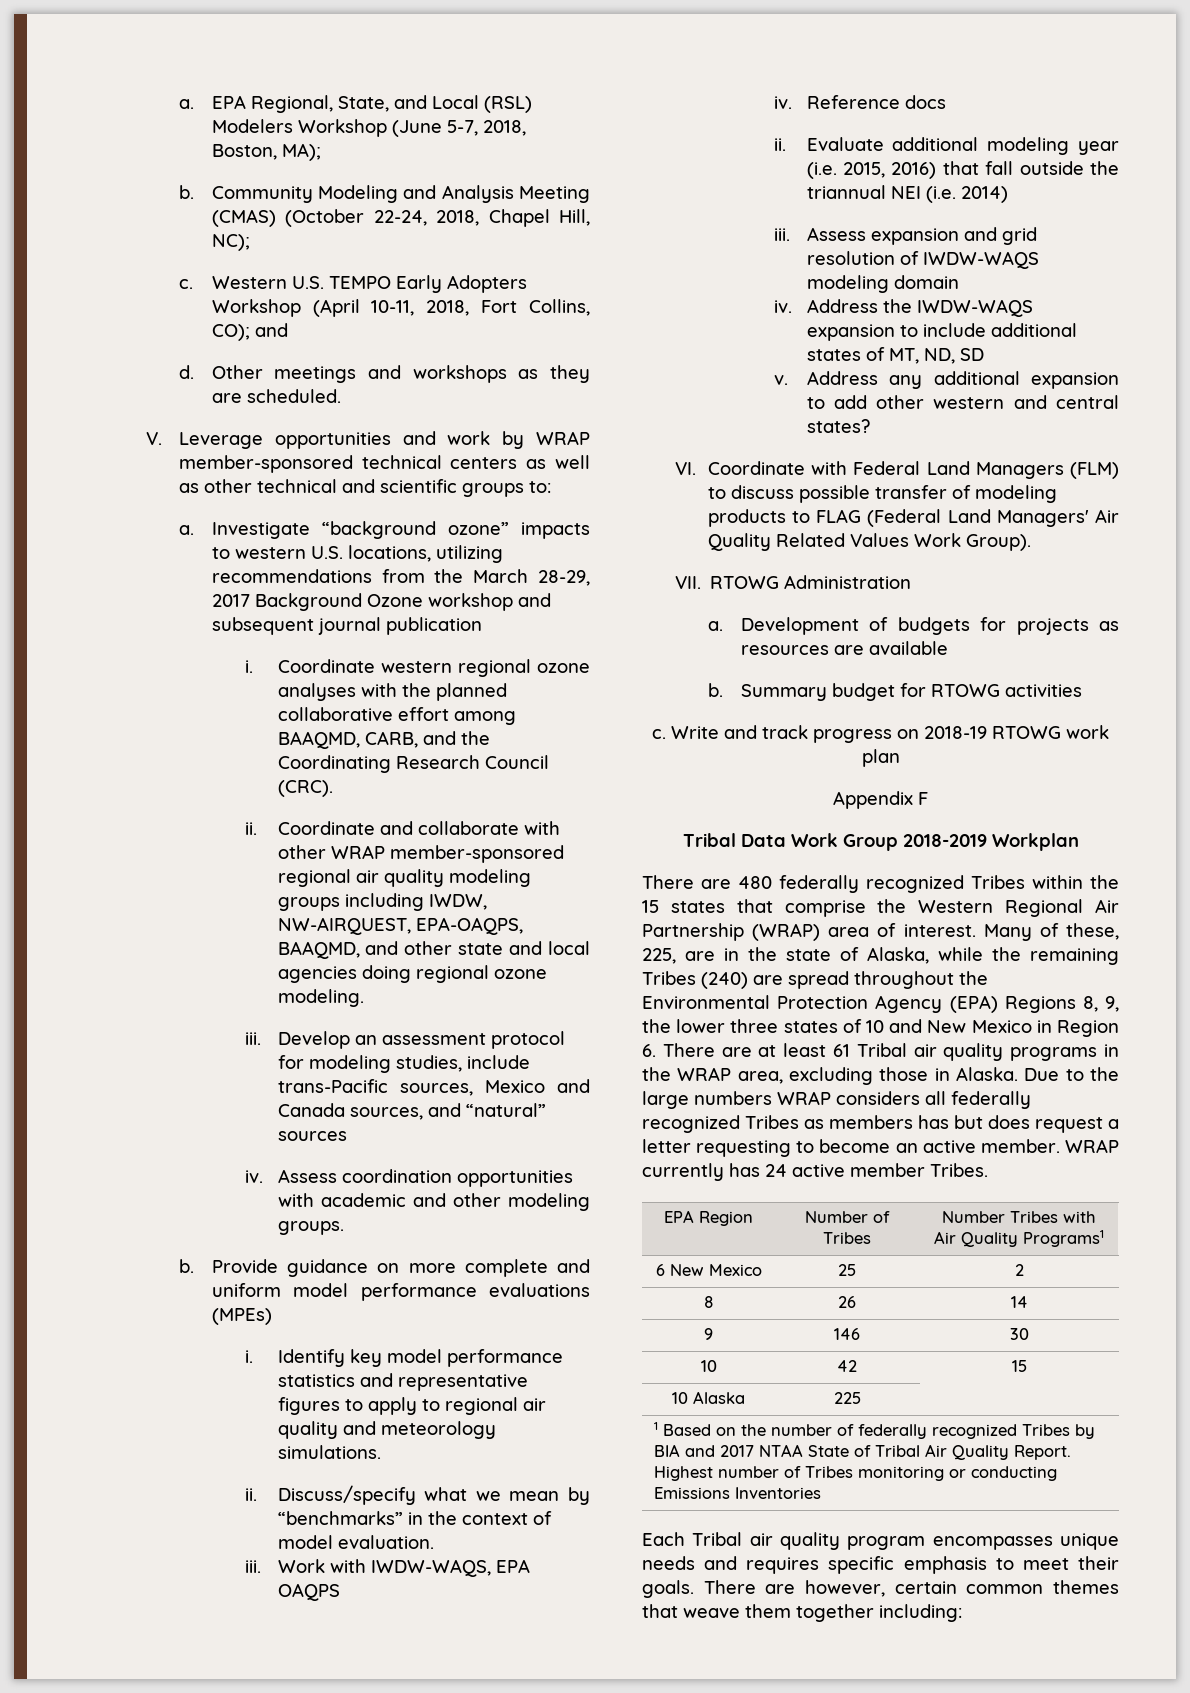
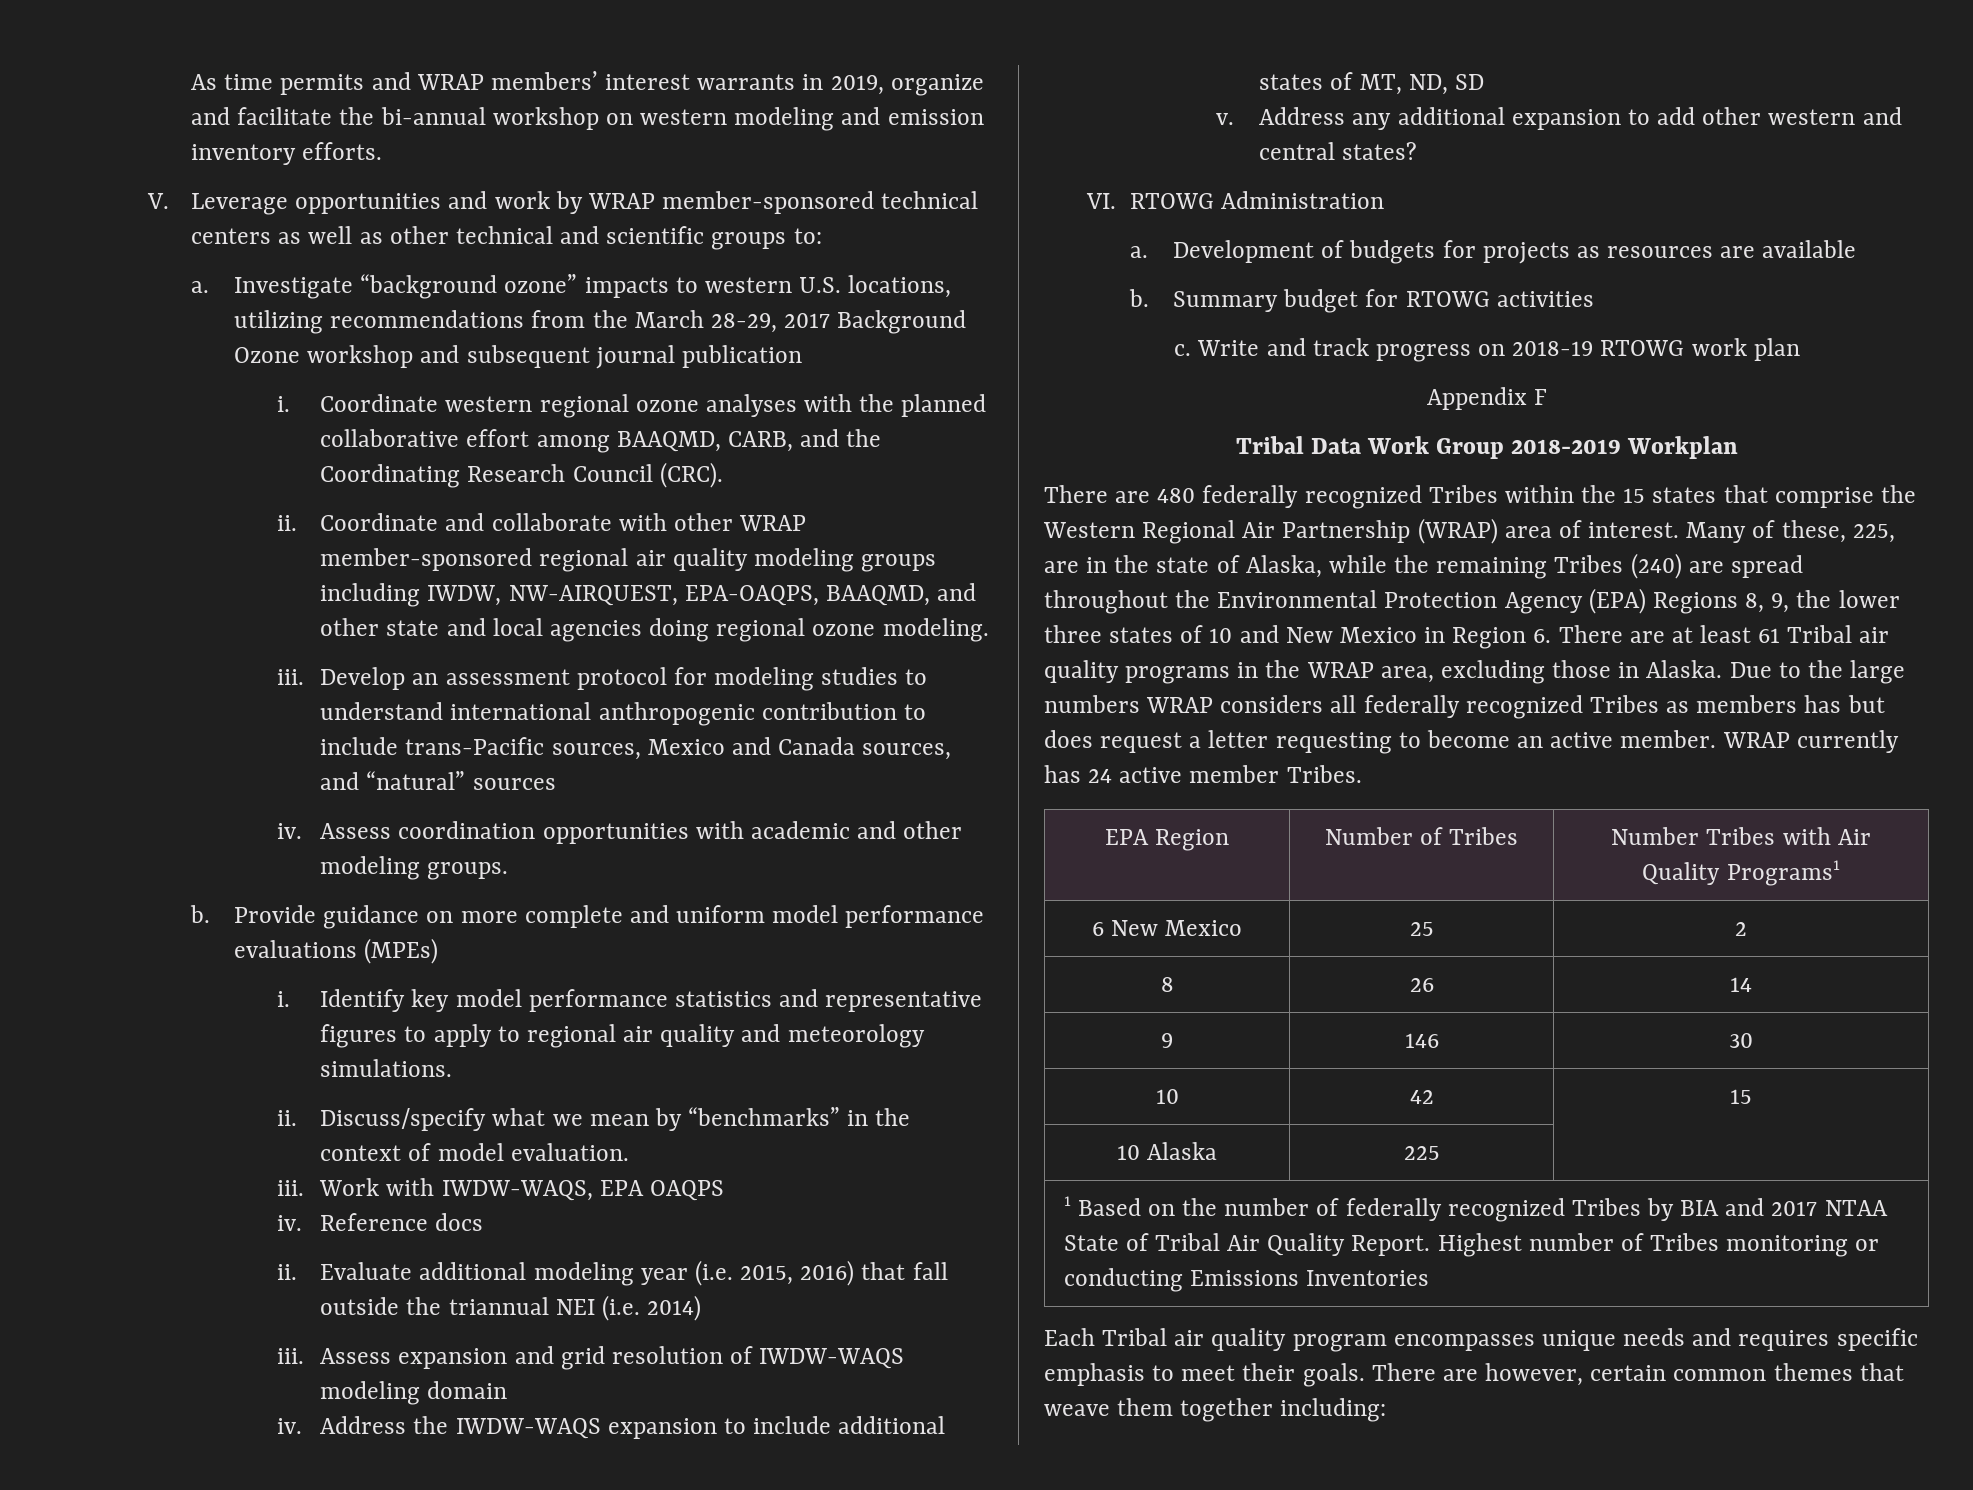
[178,95,532,113] [211,119,526,137] [211,143,321,161] [178,185,590,203] [211,209,590,227] [211,234,250,251] [178,275,527,293] [211,299,590,317] [211,323,288,341] [178,365,590,383] [211,389,341,403] a. EPA Regional, State, and Local (RSL) Modelers Workshop (June 5-7, 2018, Boston, MA); // b. Community Modeling and Analysis Meeting (CMAS) (October 22-24, 2018, Chapel Hill, NC); // c. Western U.S. TEMPO Early Adopters Workshop (April 10-11, 2018, Fort Collins, CO); and // d. Other meetings and workshops as they are scheduled. -> [191,71,984,96] [191,107,984,131] [191,142,383,165] As time permits and WRAP members’ interest warrants in 2019, organize and facilitate the bi-annual workshop on western modeling and emission inventory efforts.
[395,1055,462,1072] studies, -> [821,667,928,685] [320,702,926,726] studies to understand international anthropogenic contribution to
[707,461,1119,479] [707,485,1057,503] [707,509,1119,527] [707,533,1031,551] [674,576,701,589] Coordinate with Federal Land Managers (FLM) to discuss possible transfer of modeling products to FLAG (Federal Land Managers' Air Quality Related Values Work Group). // VII. -> (1117, 201) none

